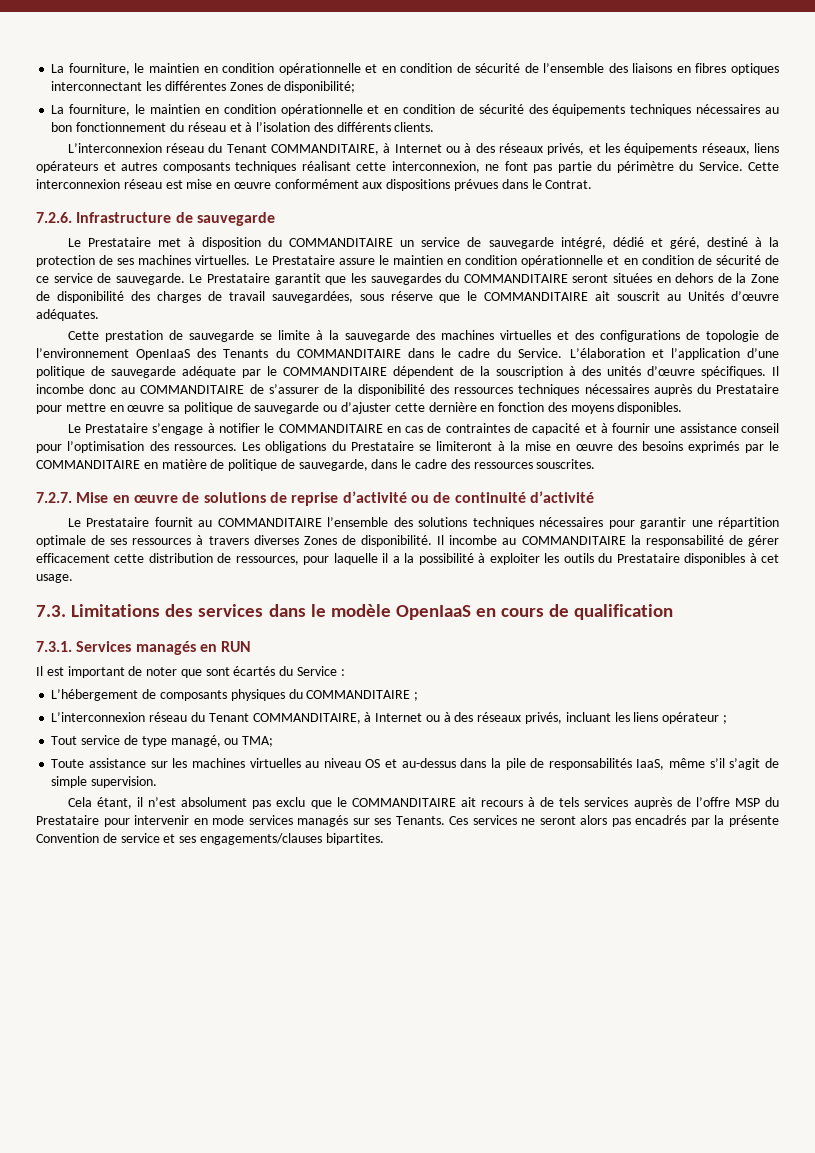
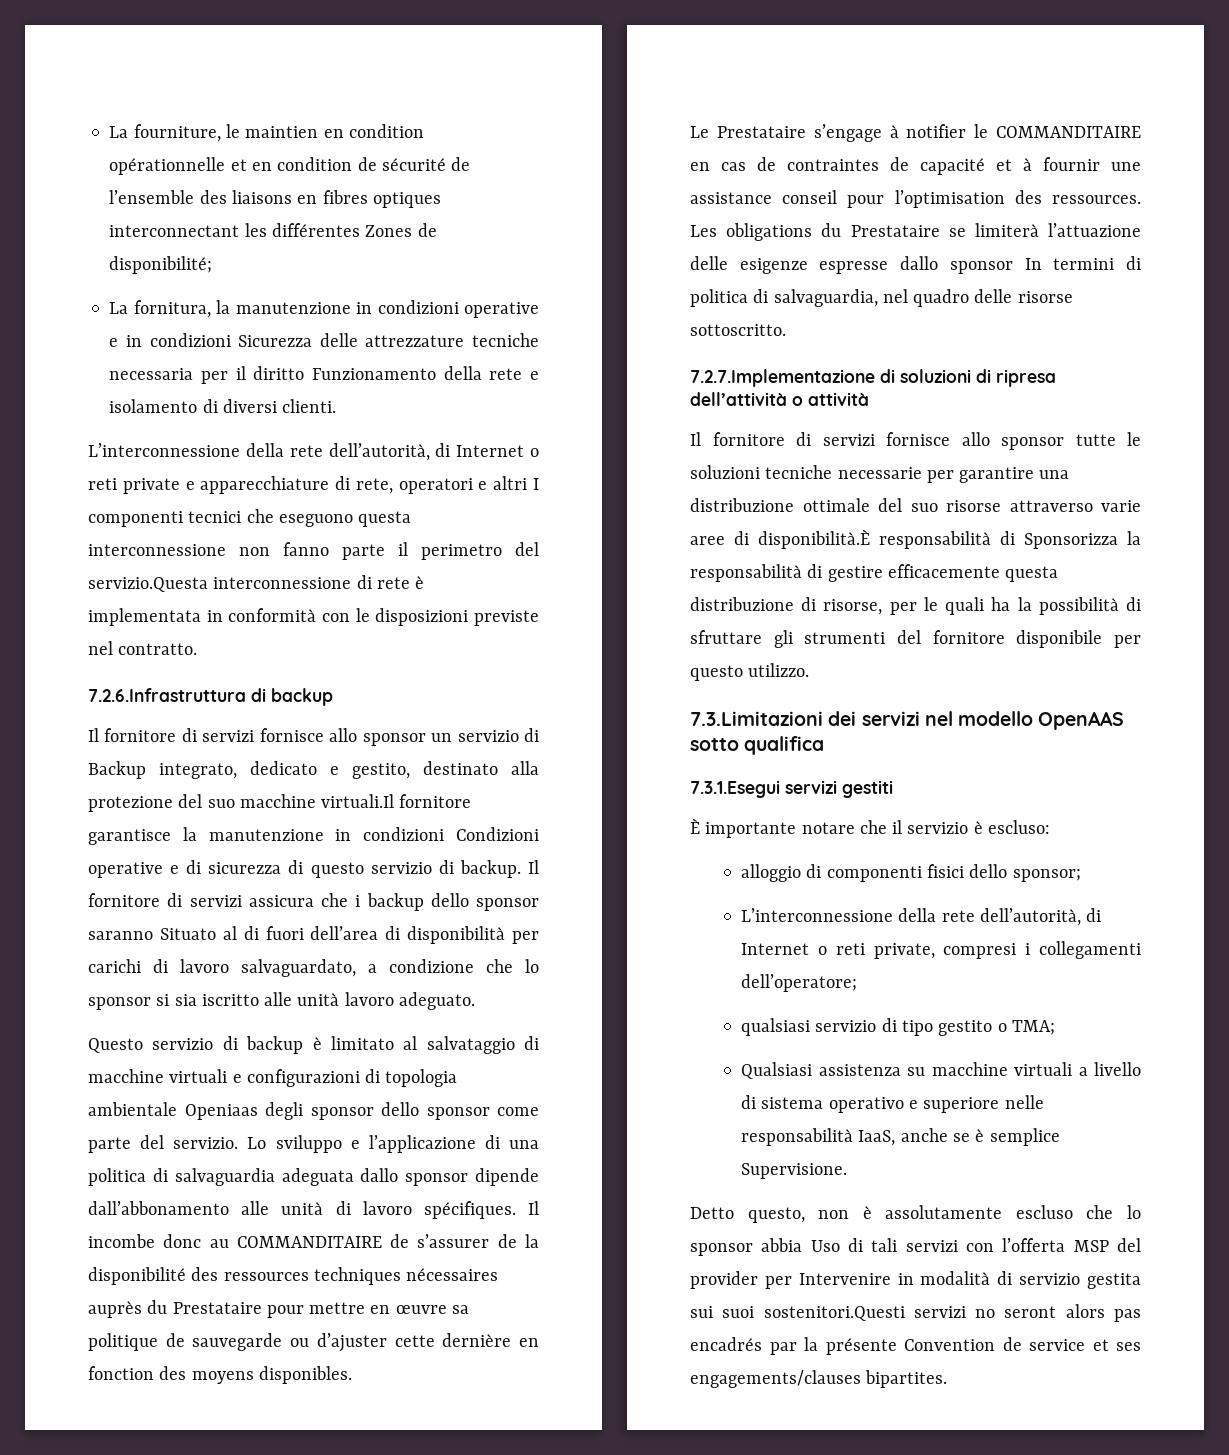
[69,104,780,116] [51,122,435,132] [67,143,779,155] [36,161,779,173] [36,179,593,191] [36,212,275,226] [67,237,780,249] [36,255,779,267] [36,273,779,285] [36,291,779,303] [36,309,99,321] [67,330,779,342] [36,348,779,360] [36,366,695,378] fourniture, le maintien en condition opérationnelle et en condition de sécurité des équipements techniques nécessaires au bon fonctionnement du réseau et à l’isolation des différents clients. // L’interconnexion réseau du Tenant COMMANDITAIRE, à Internet ou à des réseaux privés, et les équipements réseaux, liens opérateurs et autres composants techniques réalisant cette interconnexion, ne font pas partie du périmètre du Service. Cette interconnexion réseau est mise en œuvre conformément aux dispositions prévues dans le Contrat. // 7.2.6. Infrastructure de sauvegarde // Le Prestataire met à disposition du COMMANDITAIRE un service de sauvegarde intégré, dédié et géré, destiné à la protection de ses machines virtuelles. Le Prestataire assure le maintien en condition opérationnelle et en condition de sécurité de ce service de sauvegarde. Le Prestataire garantit que les sauvegardes du COMMANDITAIRE seront situées en dehors de la Zone de disponibilité des charges de travail sauvegardées, sous réserve que le COMMANDITAIRE ait souscrit au Unités d’œuvre adéquates. // Cette prestation de sauvegarde se limite à la sauvegarde des machines virtuelles et des configurations de topologie de l’environnement OpenIaaS des Tenants du COMMANDITAIRE dans le cadre du Service. L’élaboration et l’application d’une politique de sauvegarde adéquate par le COMMANDITAIRE dépendent de la souscription à des unités d’œuvre -> [133,300,539,318] [109,333,539,347] [109,366,539,384] [109,399,337,413] [88,443,539,461] [88,476,539,494] [88,509,412,527] [88,542,539,560] [88,575,425,592] [88,608,539,626] [88,641,198,655] [88,688,333,706] [88,728,539,746] [88,761,539,779] [88,794,472,812] [88,827,539,845] [88,860,539,878] [88,893,539,911] [88,926,539,944] [88,959,539,977] [88,992,475,1010] [88,1036,539,1054] [88,1069,458,1087] [88,1102,539,1120] [88,1135,539,1153] [88,1168,539,1186] [88,1201,412,1215] fornitura, la manutenzione in condizioni operative e in condizioni Sicurezza delle attrezzature tecniche necessaria per il diritto Funzionamento della rete e isolamento di diversi clienti. // L’interconnessione della rete dell’autorità, di Internet o reti private e apparecchiature di rete, operatori e altri I componenti tecnici che eseguono questa interconnessione non fanno parte il perimetro del servizio.Questa interconnessione di rete è implementata in conformità con le disposizioni previste nel contratto. // 7.2.6.Infrastruttura di backup // Il fornitore di servizi fornisce allo sponsor un servizio di Backup integrato, dedicato e gestito, destinato alla protezione del suo macchine virtuali.Il fornitore garantisce la manutenzione in condizioni Condizioni operative e di sicurezza di questo servizio di backup. Il fornitore di servizi assicura che i backup dello sponsor saranno Situato al di fuori dell’area di disponibilità per carichi di lavoro salvaguardato, a condizione che lo sponsor si sia iscritto alle unità lavoro adeguato. // Questo servizio di backup è limitato al salvataggio di macchine virtuali e configurazioni di topologia ambientale Openiaas degli sponsor dello sponsor come parte del servizio. Lo sviluppo e l’applicazione di una politica di salvaguardia adeguata dallo sponsor dipende dall’abbonamento alle unità di lavoro
[436,441,780,453] [36,459,596,471] [36,491,594,506] [67,517,780,529] [36,535,780,547] [36,553,779,565] [36,574,73,583] [36,604,674,620] [36,641,252,655] [36,666,345,678] [51,689,419,701] [51,712,727,724] [51,735,274,747] [51,758,779,770] [51,776,158,788] [67,797,779,809] [36,815,536,827] limiteront à la mise en œuvre des besoins exprimés par le COMMANDITAIRE en matière de politique de sauvegarde, dans le cadre des ressources souscrites. // 7.2.7. Mise en œuvre de solutions de reprise d’activité ou de continuité d’activité // Le Prestataire fournit au COMMANDITAIRE l’ensemble des solutions techniques nécessaires pour garantir une répartition optimale de ses ressources à travers diverses Zones de disponibilité. Il incombe au COMMANDITAIRE la responsabilité de gérer efficacement cette distribution de ressources, pour laquelle il a la possibilité à exploiter les outils du Prestataire disponibles à cet usage. // 7.3. Limitations des services dans le modèle OpenIaaS en cours de qualification // 7.3.1. Services managés en RUN // Il est important de noter que sont écartés du Service : // L’hébergement de composants physiques du COMMANDITAIRE ; // L’interconnexion réseau du Tenant COMMANDITAIRE, à Internet ou à des réseaux privés, incluant les liens opérateur ; // Tout service de type managé, ou TMA; // Toute assistance sur les machines virtuelles au niveau OS et au-dessus dans la pile de responsabilités IaaS, même s’il s’agit de simple supervision. // Cela étant, il n’est absolument pas exclu que le COMMANDITAIRE ait recours à de tels services auprès de l’offre MSP du Prestataire pour intervenir en mode services managés sur ses Tenants. Ces services ne -> [974,223,1141,237] [690,256,1141,274] [690,289,1073,307] [690,324,786,336] [690,369,1056,387] [690,392,869,406] [690,432,1141,450] [690,465,1070,483] [690,498,1141,512] [690,529,1141,549] [690,564,1059,582] [690,597,1141,615] [690,630,1141,648] [690,663,810,681] [690,711,1125,730] [690,736,825,755] [690,780,893,798] [690,818,1050,838] [741,864,1081,882] [741,908,1102,926] [741,941,1141,959] [741,974,858,992] [741,1018,1055,1036] [741,1062,1141,1079] [741,1095,1044,1113] [741,1128,1060,1146] [741,1163,848,1179] [690,1205,1141,1223] [690,1238,1141,1256] [690,1271,1141,1289] [690,1306,996,1321] limiterà l’attuazione delle esigenze espresse dallo sponsor In termini di politica di salvaguardia, nel quadro delle risorse sottoscritto. // 7.2.7.Implementazione di soluzioni di ripresa dell’attività o attività // Il fornitore di servizi fornisce allo sponsor tutte le soluzioni tecniche necessarie per garantire una distribuzione ottimale del suo risorse attraverso varie aree di disponibilità.È responsabilità di Sponsorizza la responsabilità di gestire efficacemente questa distribuzione di risorse, per le quali ha la possibilità di sfruttare gli strumenti del fornitore disponibile per questo utilizzo. // 7.3.Limitazioni dei servizi nel modello OpenAAS sotto qualifica // 7.3.1.Esegui servizi gestiti // È importante notare che il servizio è escluso: // alloggio di componenti fisici dello sponsor; // L’interconnessione della rete dell’autorità, di Internet o reti private, compresi i collegamenti dell’operatore; // qualsiasi servizio di tipo gestito o TMA; // Qualsiasi assistenza su macchine virtuali a livello di sistema operativo e superiore nelle responsabilità IaaS, anche se è semplice Supervisione. // Detto questo, non è assolutamente escluso che lo sponsor abbia Uso di tali servizi con l’offerta MSP del provider per Intervenire in modalità di servizio gestita sui suoi sostenitori.Questi servizi no

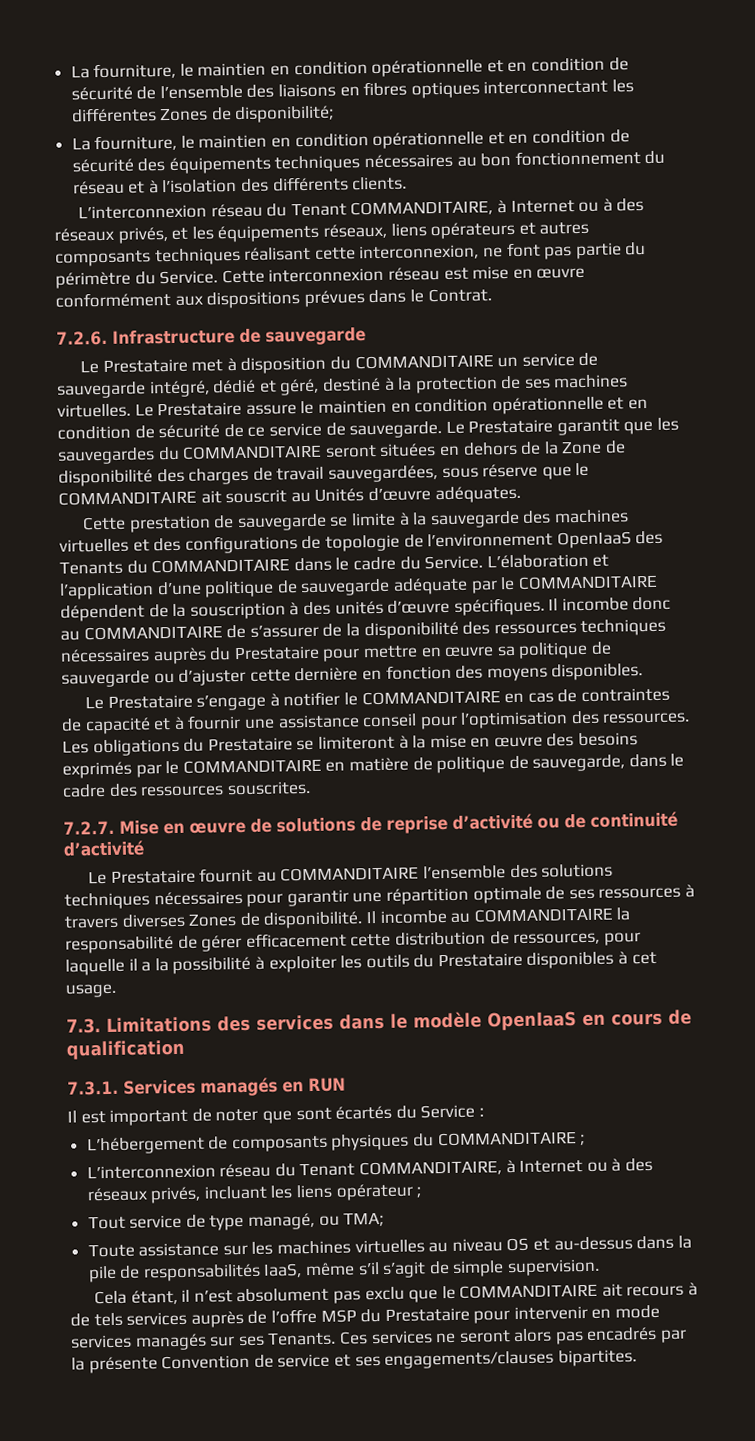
[133,300,539,318] [109,333,539,347] [109,366,539,384] [109,399,337,413] [88,443,539,461] [88,476,539,494] [88,509,412,527] [88,542,539,560] [88,575,425,592] [88,608,539,626] [88,641,198,655] [88,688,333,706] [88,728,539,746] [88,761,539,779] [88,794,472,812] [88,827,539,845] [88,860,539,878] [88,893,539,911] [88,926,539,944] [88,959,539,977] [88,992,475,1010] [88,1036,539,1054] [88,1069,458,1087] [88,1102,539,1120] [88,1135,539,1153] [88,1168,539,1186] [88,1201,412,1215] fornitura, la manutenzione in condizioni operative e in condizioni Sicurezza delle attrezzature tecniche necessaria per il diritto Funzionamento della rete e isolamento di diversi clienti. // L’interconnessione della rete dell’autorità, di Internet o reti private e apparecchiature di rete, operatori e altri I componenti tecnici che eseguono questa interconnessione non fanno parte il perimetro del servizio.Questa interconnessione di rete è implementata in conformità con le disposizioni previste nel contratto. // 7.2.6.Infrastruttura di backup // Il fornitore di servizi fornisce allo sponsor un servizio di Backup integrato, dedicato e gestito, destinato alla protezione del suo macchine virtuali.Il fornitore garantisce la manutenzione in condizioni Condizioni operative e di sicurezza di questo servizio di backup. Il fornitore di servizi assicura che i backup dello sponsor saranno Situato al di fuori dell’area di disponibilità per carichi di lavoro salvaguardato, a condizione che lo sponsor si sia iscritto alle unità lavoro adeguato. // Questo servizio di backup è limitato al salvataggio di macchine virtuali e configurazioni di topologia ambientale Openiaas degli sponsor dello sponsor come parte del servizio. Lo sviluppo e l’applicazione di una politica di salvaguardia adeguata dallo sponsor dipende dall’abbonamento alle unità di lavoro -> [94,129,630,152] [71,150,666,174] [72,176,408,195] [77,198,645,220] [54,221,590,244] [55,242,647,267] [55,266,586,289] [55,288,492,309] [56,327,366,346] [79,352,599,374] [57,374,629,399] [57,396,648,418] [57,417,680,440] [57,440,626,465] [58,462,590,487] [58,485,521,506] [81,509,629,533] [59,530,664,554] [59,553,610,575] [59,574,658,600] [60,599,451,622] fourniture, le maintien en condition opérationnelle et en condition de sécurité des équipements techniques nécessaires au bon fonctionnement du réseau et à l’isolation des différents clients. // L’interconnexion réseau du Tenant COMMANDITAIRE, à Internet ou à des réseaux privés, et les équipements réseaux, liens opérateurs et autres composants techniques réalisant cette interconnexion, ne font pas partie du périmètre du Service. Cette interconnexion réseau est mise en œuvre conformément aux dispositions prévues dans le Contrat. // 7.2.6. Infrastructure de sauvegarde // Le Prestataire met à disposition du COMMANDITAIRE un service de sauvegarde intégré, dédié et géré, destiné à la protection de ses machines virtuelles. Le Prestataire assure le maintien en condition opérationnelle et en condition de sécurité de ce service de sauvegarde. Le Prestataire garantit que les sauvegardes du COMMANDITAIRE seront situées en dehors de la Zone de disponibilité des charges de travail sauvegardées, sous réserve que le COMMANDITAIRE ait souscrit au Unités d’œuvre adéquates. // Cette prestation de sauvegarde se limite à la sauvegarde des machines virtuelles et des configurations de topologie de l’environnement OpenIaaS des Tenants du COMMANDITAIRE dans le cadre du Service. L’élaboration et l’application d’une politique de sauvegarde adéquate par le COMMANDITAIRE dépendent de la souscription à des unités d’œuvre
[974,223,1141,237] [690,256,1141,274] [690,289,1073,307] [690,324,786,336] [690,369,1056,387] [690,392,869,406] [690,432,1141,450] [690,465,1070,483] [690,498,1141,512] [690,529,1141,549] [690,564,1059,582] [690,597,1141,615] [690,630,1141,648] [690,663,810,681] [690,711,1125,730] [690,736,825,755] [690,780,893,798] [690,818,1050,838] [741,864,1081,882] [741,908,1102,926] [741,941,1141,959] [741,974,858,992] [741,1018,1055,1036] [741,1062,1141,1079] [741,1095,1044,1113] [741,1128,1060,1146] [741,1163,848,1179] [690,1205,1141,1223] [690,1238,1141,1256] [690,1271,1141,1289] [690,1306,996,1321] limiterà l’attuazione delle esigenze espresse dallo sponsor In termini di politica di salvaguardia, nel quadro delle risorse sottoscritto. // 7.2.7.Implementazione di soluzioni di ripresa dell’attività o attività // Il fornitore di servizi fornisce allo sponsor tutte le soluzioni tecniche necessarie per garantire una distribuzione ottimale del suo risorse attraverso varie aree di disponibilità.È responsabilità di Sponsorizza la responsabilità di gestire efficacemente questa distribuzione di risorse, per le quali ha la possibilità di sfruttare gli strumenti del fornitore disponibile per questo utilizzo. // 7.3.Limitazioni dei servizi nel modello OpenAAS sotto qualifica // 7.3.1.Esegui servizi gestiti // È importante notare che il servizio è escluso: // alloggio di componenti fisici dello sponsor; // L’interconnessione della rete dell’autorità, di Internet o reti private, compresi i collegamenti dell’operatore; // qualsiasi servizio di tipo gestito o TMA; // Qualsiasi assistenza su macchine virtuali a livello di sistema operativo e superiore nelle responsabilità IaaS, anche se è semplice Supervisione. // Detto questo, non è assolutamente escluso che lo sponsor abbia Uso di tali servizi con l’offerta MSP del provider per Intervenire in modalità di servizio gestita sui suoi sostenitori.Questi servizi no -> [317,732,639,750] [62,753,685,779] [62,780,311,798] [63,811,678,835] [63,840,144,857] [87,863,614,885] [64,884,695,910] [64,907,631,929] [65,931,641,954] [65,951,657,976] [65,983,117,998] [66,1009,692,1034] [66,1039,185,1060] [67,1077,346,1097] [67,1104,484,1126] [86,1131,586,1155] [86,1158,654,1180] [86,1183,422,1204] [87,1211,385,1231] [87,1235,692,1258] [87,1258,601,1283] [93,1282,699,1305] [70,1304,661,1328] [70,1330,457,1351] limiteront à la mise en œuvre des besoins exprimés par le COMMANDITAIRE en matière de politique de sauvegarde, dans le cadre des ressources souscrites. // 7.2.7. Mise en œuvre de solutions de reprise d’activité ou de continuité d’activité // Le Prestataire fournit au COMMANDITAIRE l’ensemble des solutions techniques nécessaires pour garantir une répartition optimale de ses ressources à travers diverses Zones de disponibilité. Il incombe au COMMANDITAIRE la responsabilité de gérer efficacement cette distribution de ressources, pour laquelle il a la possibilité à exploiter les outils du Prestataire disponibles à cet usage. // 7.3. Limitations des services dans le modèle OpenIaaS en cours de qualification // 7.3.1. Services managés en RUN // Il est important de noter que sont écartés du Service : // L’hébergement de composants physiques du COMMANDITAIRE ; // L’interconnexion réseau du Tenant COMMANDITAIRE, à Internet ou à des réseaux privés, incluant les liens opérateur ; // Tout service de type managé, ou TMA; // Toute assistance sur les machines virtuelles au niveau OS et au-dessus dans la pile de responsabilités IaaS, même s’il s’agit de simple supervision. // Cela étant, il n’est absolument pas exclu que le COMMANDITAIRE ait recours à de tels services auprès de l’offre MSP du Prestataire pour intervenir en mode services managés sur ses Tenants. Ces services ne

